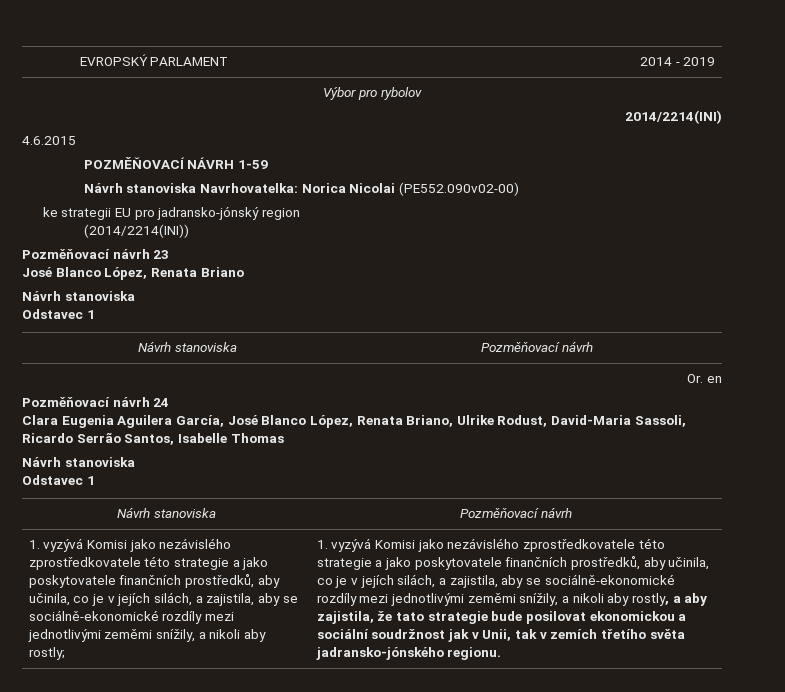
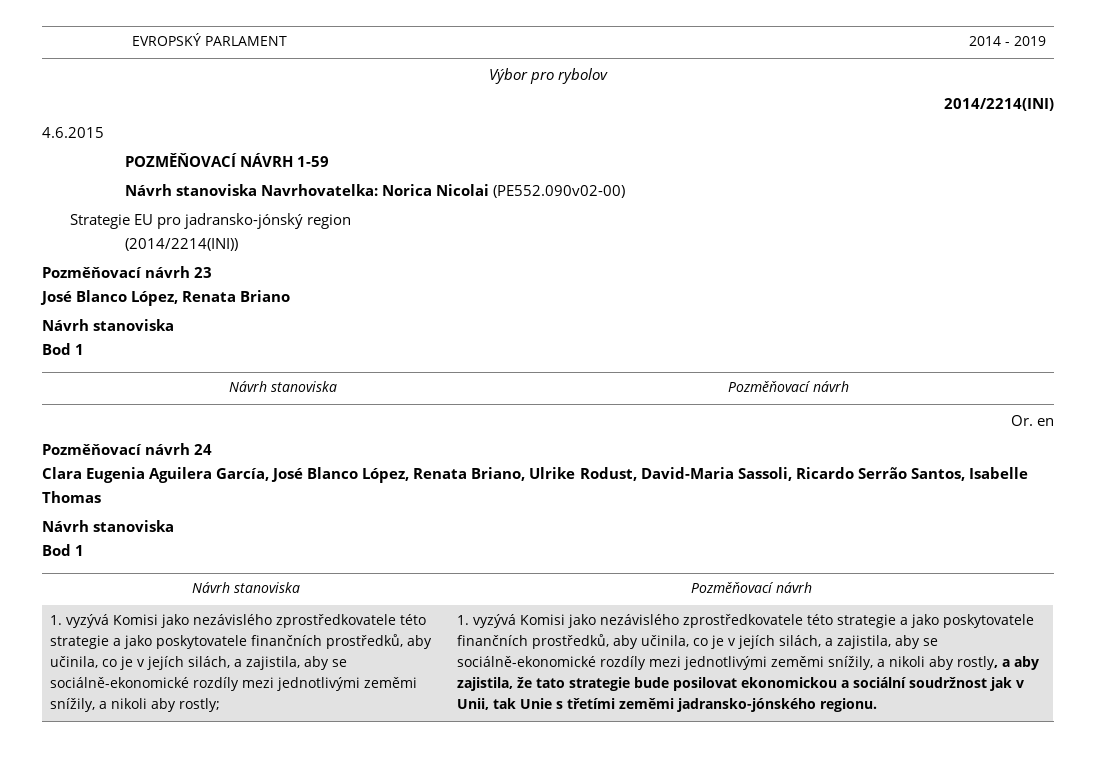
[42,207,112,220] ke strategii -> [69,214,130,229] Strategie
[22,309,83,319] Odstavec -> [42,343,71,355] Bod
[22,475,83,485] Odstavec -> [42,544,71,556] Bod
[539,628,685,639] v zemích třetího světa -> [520,698,675,709] Unie s třetími zeměmi

